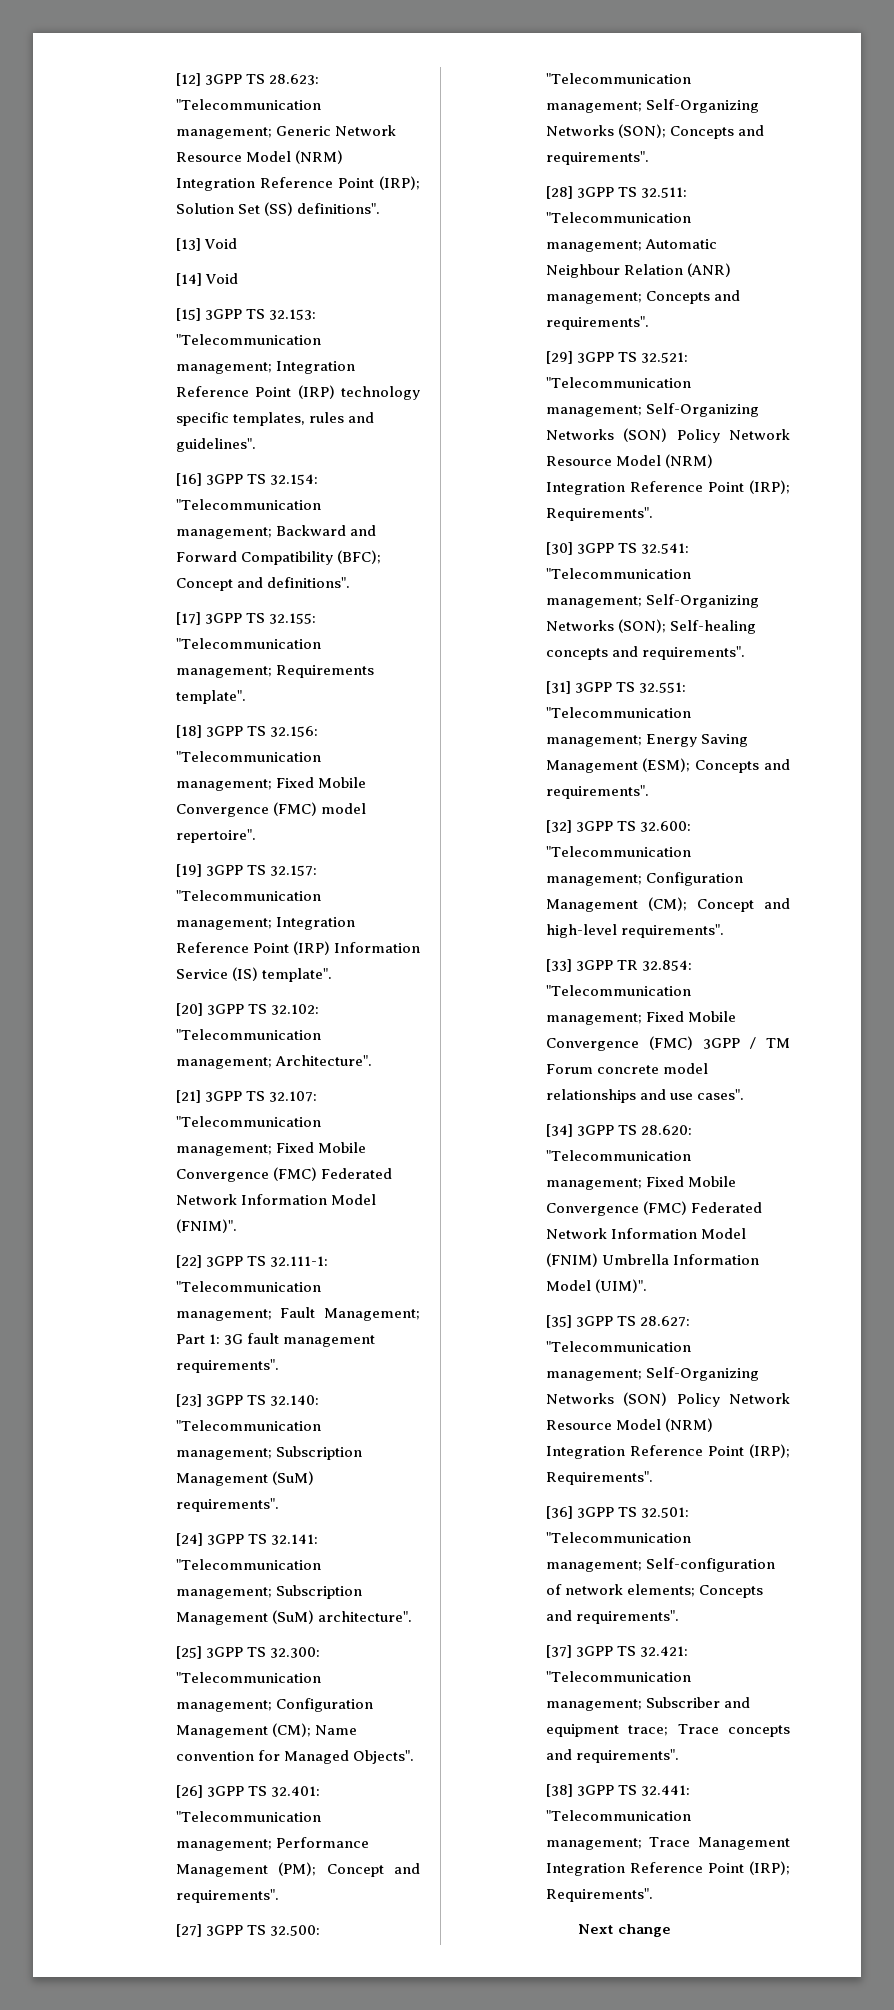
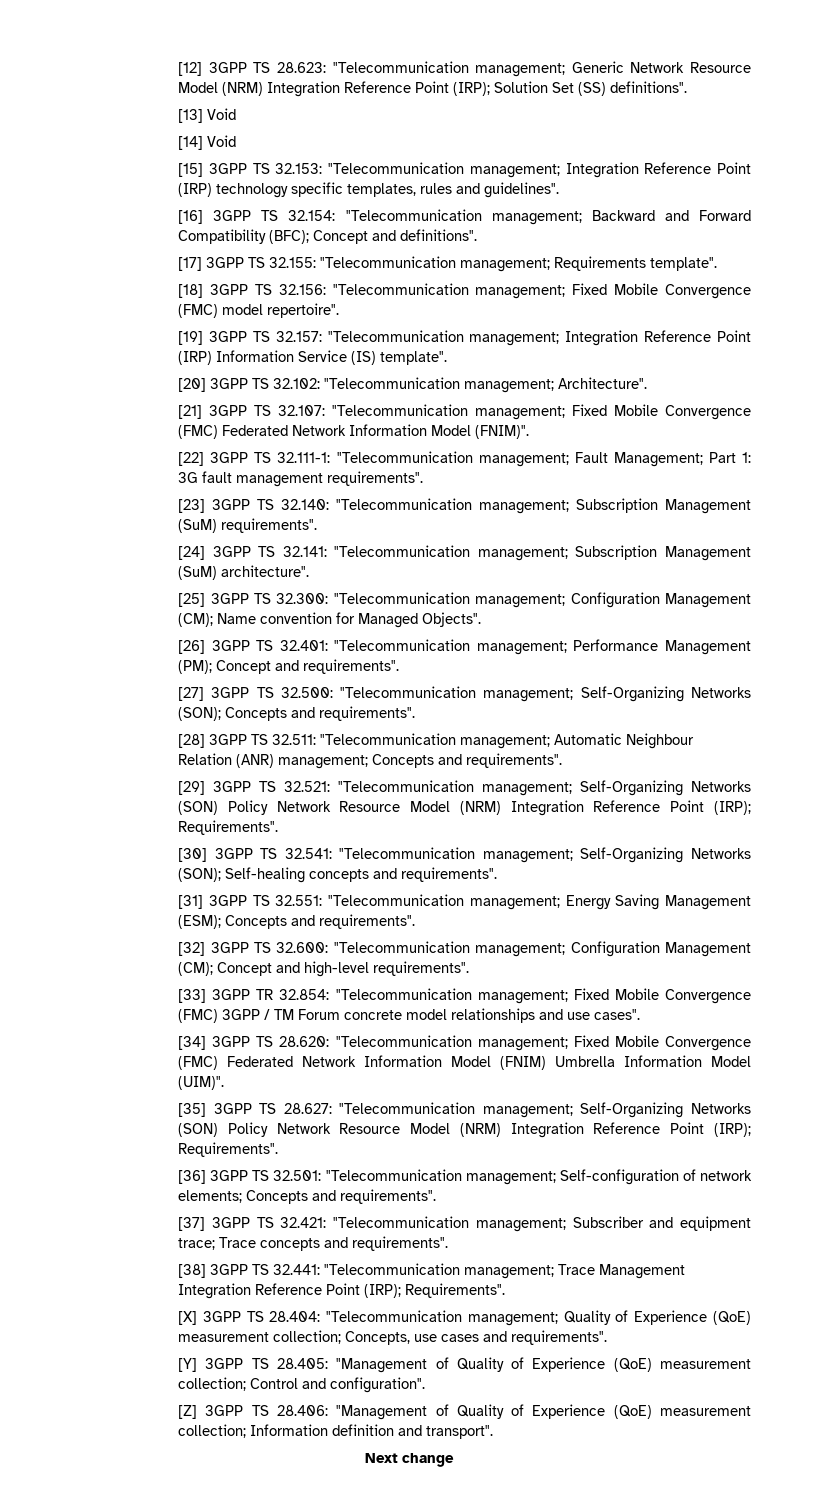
(653, 1895) none -> [178,1310,752,1326] [178,1330,608,1345] [178,1357,752,1373] [178,1377,426,1393] [178,1404,752,1420] [178,1424,494,1439] // [X] 3GPP TS 28.404: "Telecommunication management; Quality of Experience (QoE) measurement collection; Concepts, use cases and requirements". // [Y] 3GPP TS 28.405: "Management of Quality of Experience (QoE) measurement collection; Control and configuration". // [Z] 3GPP TS 28.406: "Management of Quality of Experience (QoE) measurement collection; Information definition and transport".

